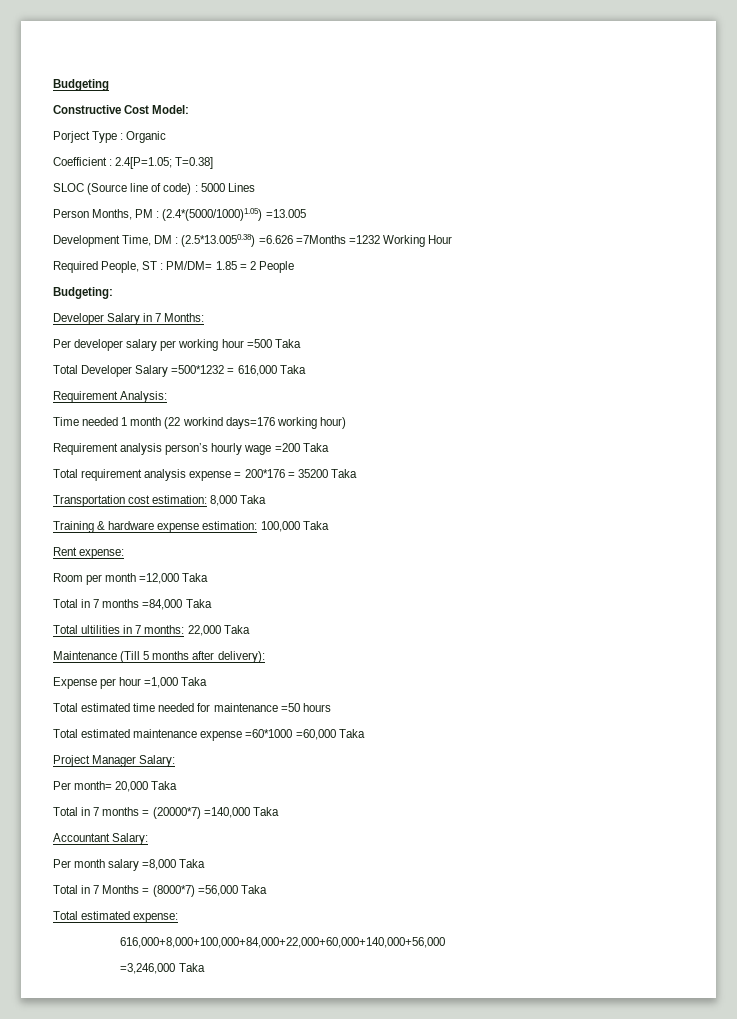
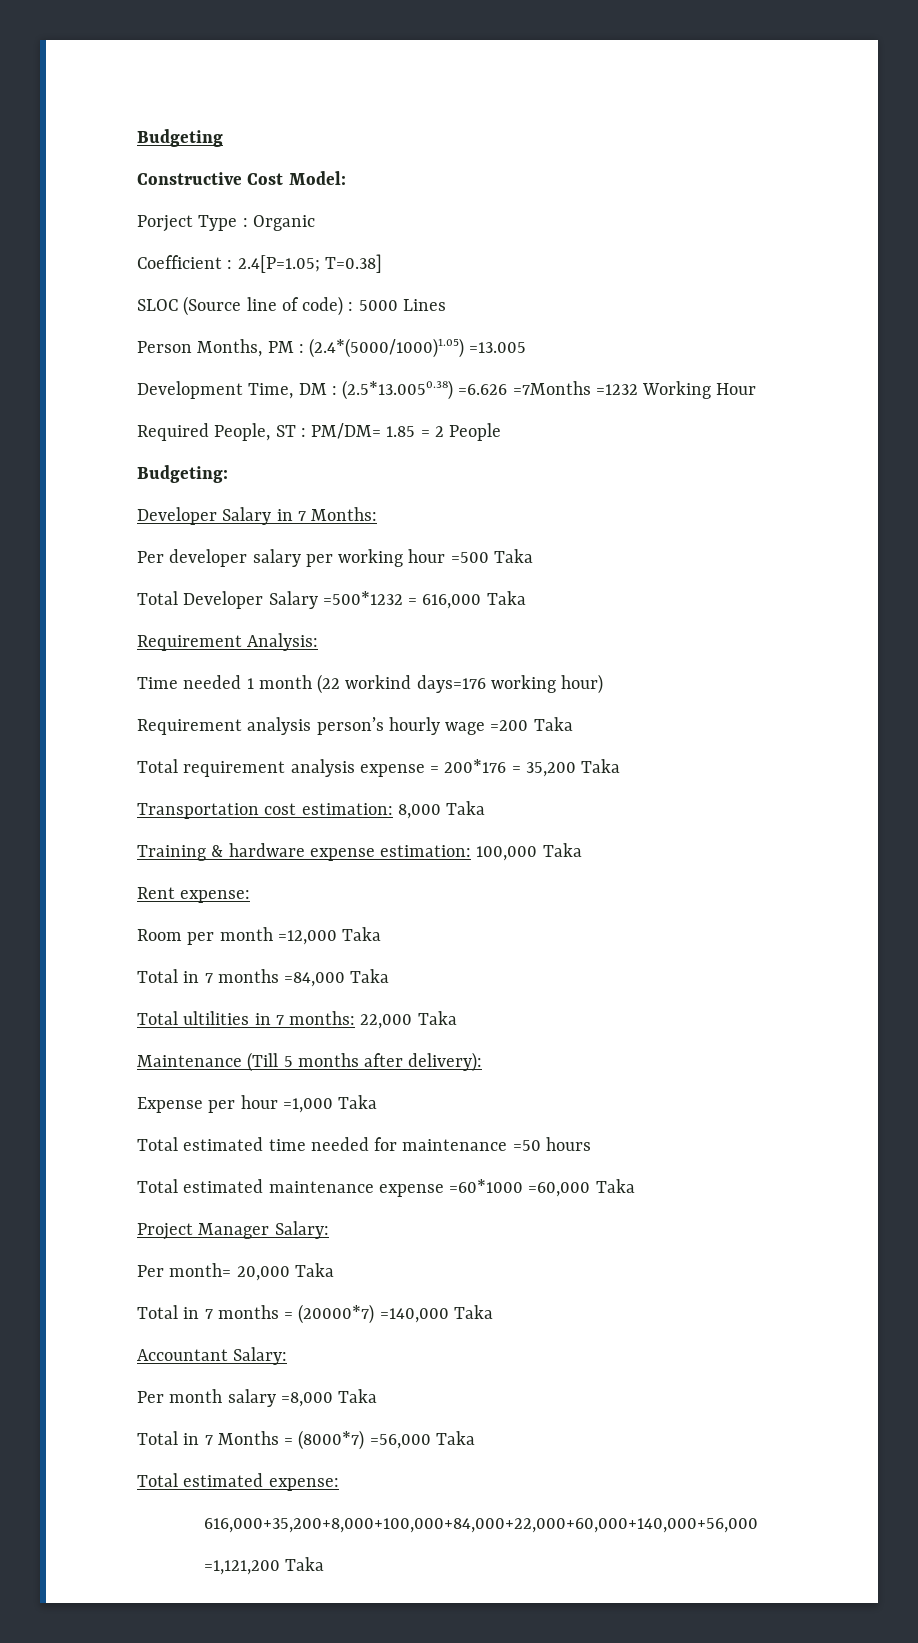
[297,469,328,478] 35200 -> [525,762,576,777] 35,200
[120,937,446,948] [120,963,176,974] 616,000+8,000+100,000+84,000+22,000+60,000+140,000+56,000 // =3,246,000 -> [203,1518,758,1533] [203,1560,280,1575] 616,000+35,200+8,000+100,000+84,000+22,000+60,000+140,000+56,000 // =1,121,200

